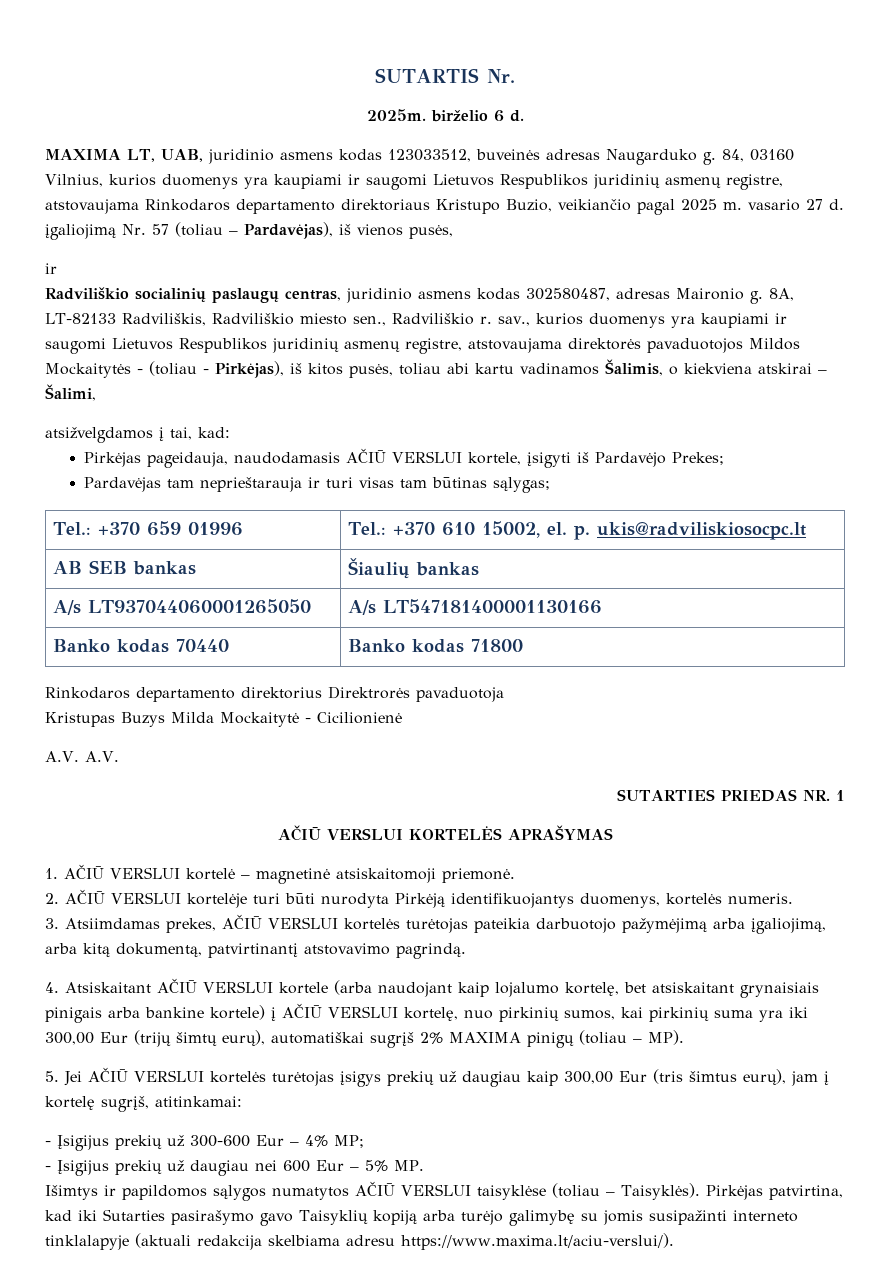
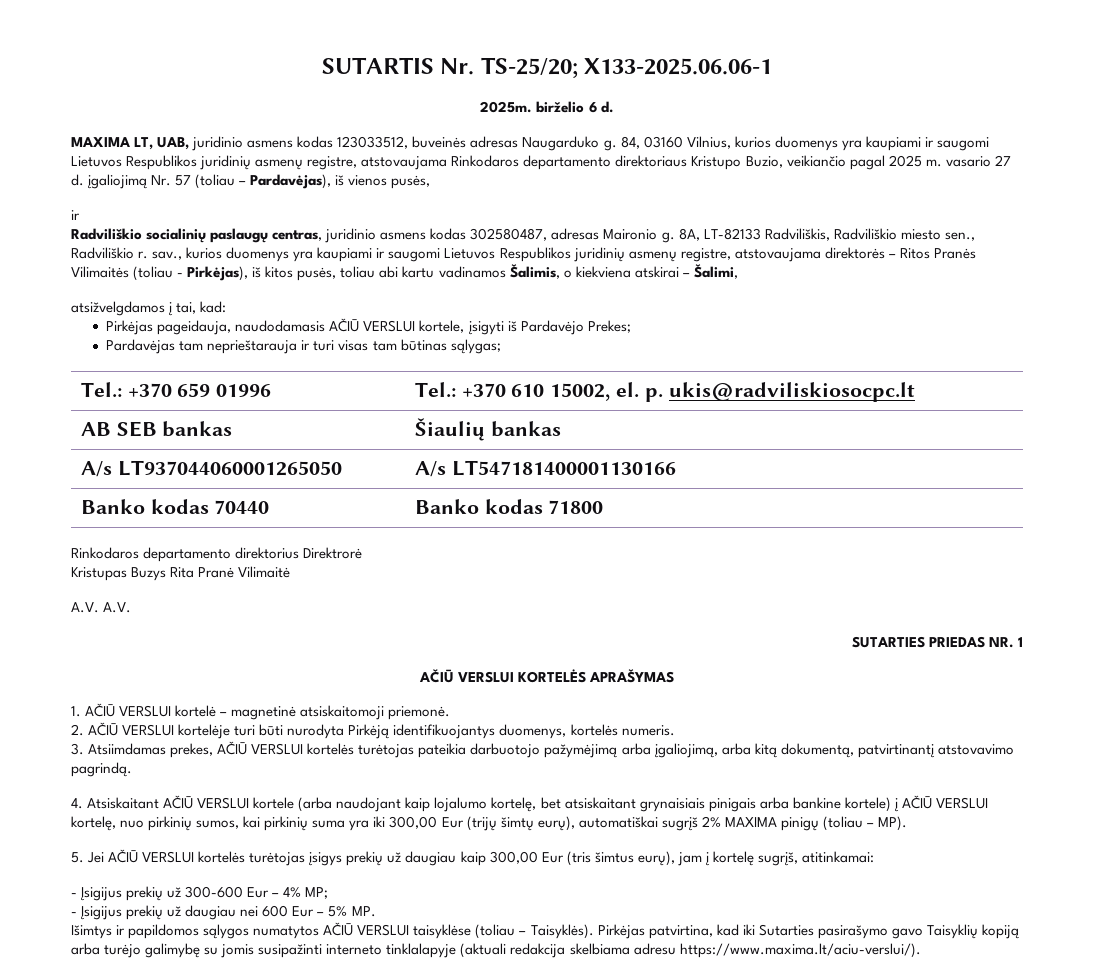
(515, 76) none -> [480,57,773,79] TS-25/20; X133-2025.06.06-1
[647,338,800,353] [45,363,143,378] pavaduotojos Mildos Mockaitytės - -> [888,248,976,259] [71,266,129,278] – Ritos Pranės Vilimaitės
[328,686,504,702] Direktrorės pavaduotoja -> [303,547,363,559] Direktrorė
[171,712,402,727] Milda Mockaitytė - Cicilionienė -> [170,566,291,578] Rita Pranė Vilimaitė

